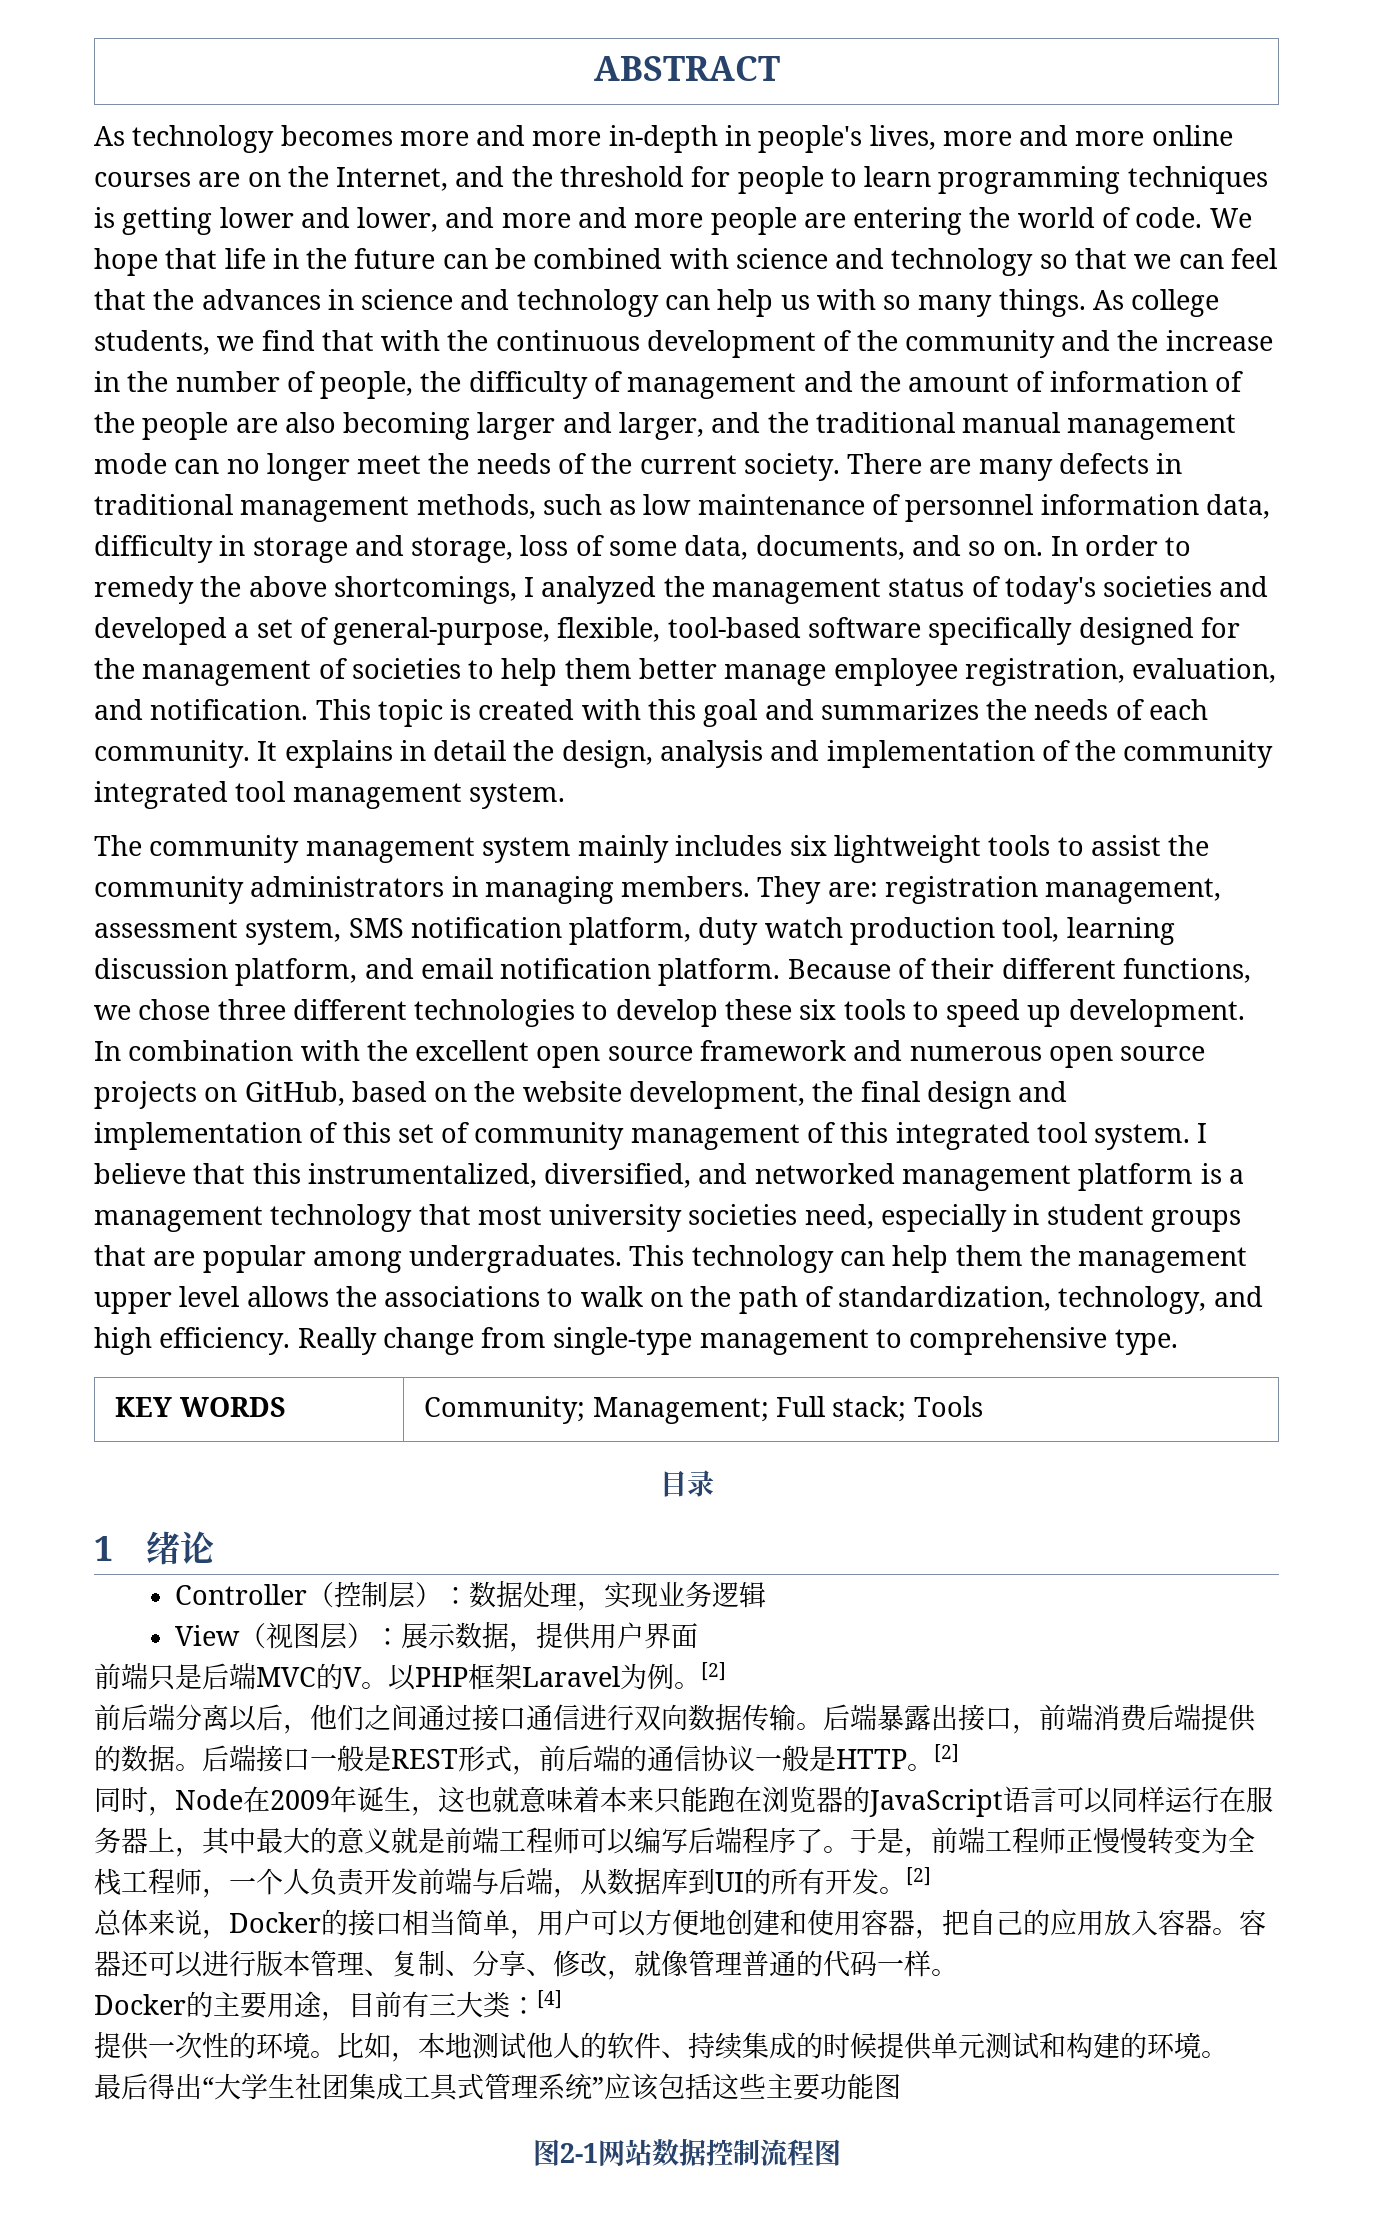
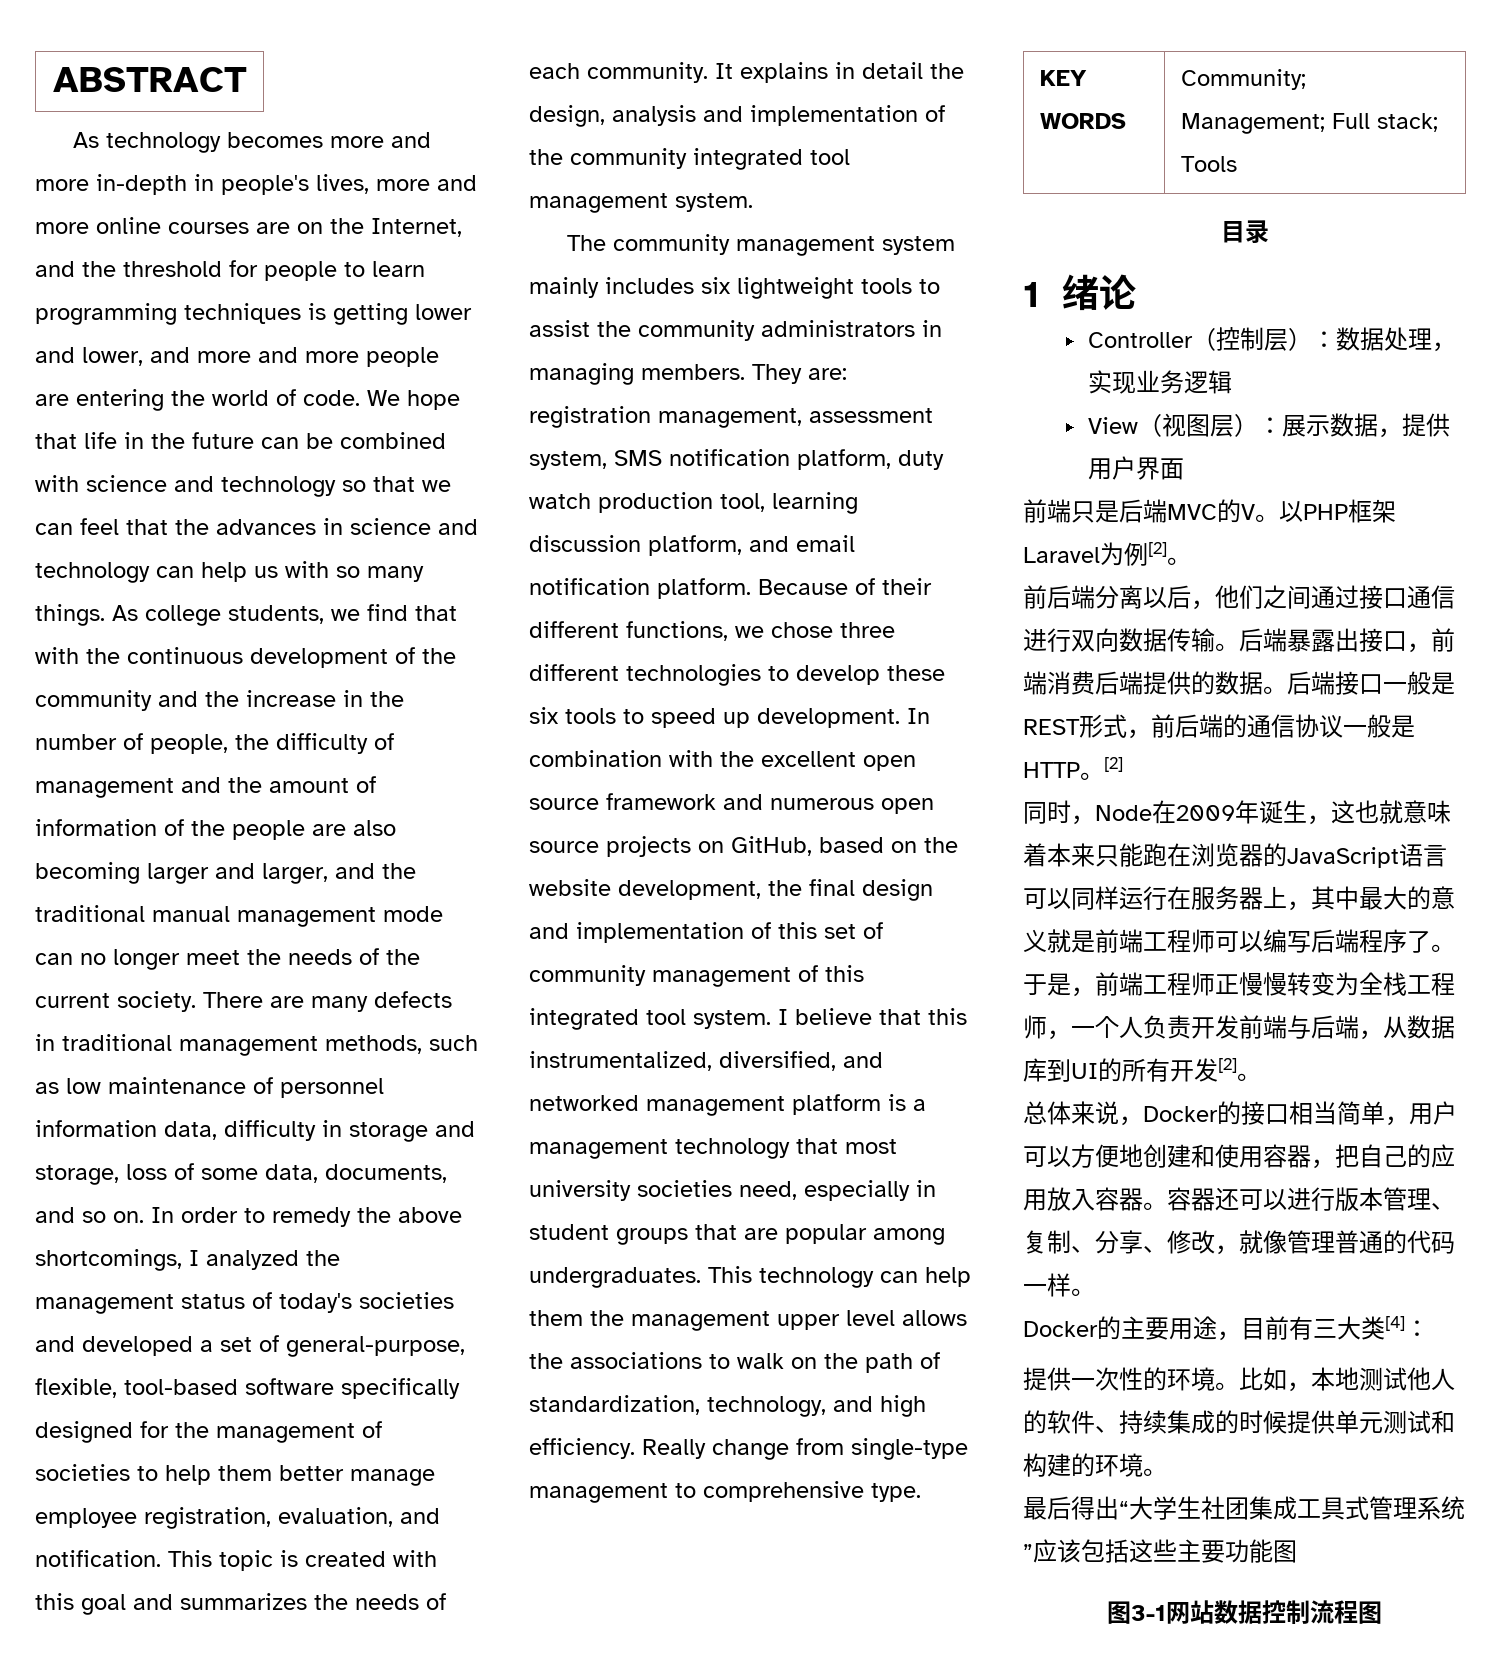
[674,1682,701,1689] [701,1662,726,1681] 。[2] -> [1148,542,1167,557] [1167,557,1191,565] [2]。
[879,1887,906,1894] [906,1867,931,1886] 。[2] -> [1218,1058,1237,1073] [1237,1073,1261,1081] [2]。
[510,1990,562,2015] ：[4] -> [1385,1316,1429,1337] [4]：
[559,2143,598,2163] 2-1 -> [1131,1605,1166,1621] 3-1

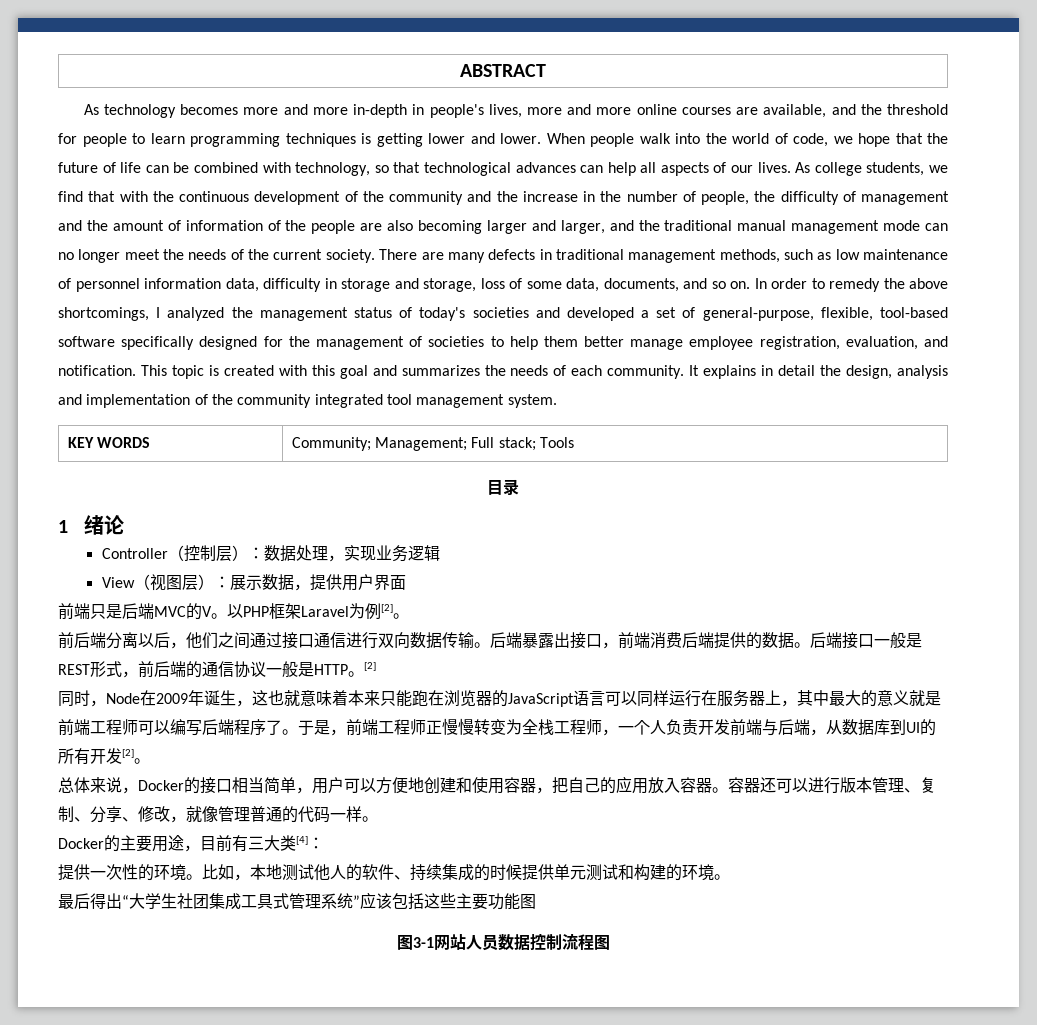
[297,218,462,237] on the Internet, -> [763,104,827,118] available,
[82,347,439,367] [35,389,460,411] [35,432,446,449] [35,475,451,497] [35,518,478,535] [35,561,424,583] [35,604,105,626] lower, and more and more people are entering the world of code. We hope that life in the future can be combined with science and technology so that we can feel that the advances in science and technology can help us with so many things. -> [500,133,948,147] [58,162,791,176] lower. When people walk into the world of code, we hope that the future of life can be combined with technology, so that technological advances can help all aspects of our lives.
[566,234,955,256] [529,277,940,299] [529,320,942,341] [529,363,847,385] [529,406,933,428] [529,449,944,470] [529,492,858,514] [529,535,855,556] [529,578,932,599] [529,621,895,641] [529,664,945,686] [529,707,930,728] [529,750,916,771] [529,793,934,814] [529,836,958,857] [529,879,933,901] [529,922,883,943] [529,965,864,987] [529,1008,967,1030] [529,1051,883,1071] [529,1094,926,1116] [529,1138,897,1159] [529,1180,936,1201] [529,1224,945,1245] [529,1266,971,1288] [529,1310,967,1331] [529,1352,940,1373] [529,1395,926,1417] [529,1438,968,1460] [529,1481,921,1503] // The community management system mainly includes six lightweight tools to assist the community administrators in managing members. They are: registration management, assessment system, SMS notification platform, duty watch production tool, learning discussion platform, and email notification platform. Because of their different functions, we chose three different technologies to develop these six tools to speed up development. In combination with the excellent open source framework and numerous open source projects on GitHub, based on the website development, the final design and implementation of this set of community management of this integrated tool system. I believe that this instrumentalized, diversified, and networked management platform is a management technology that most university societies need, especially in student groups that are popular among undergraduates. This technology can help them the management upper level allows the associations to walk on the path of standardization, technology, and high efficiency. Really change from single-type management to comprehensive type. -> (557, 401) none
(1214, 1612) none -> [465,935,498,951] 人员

